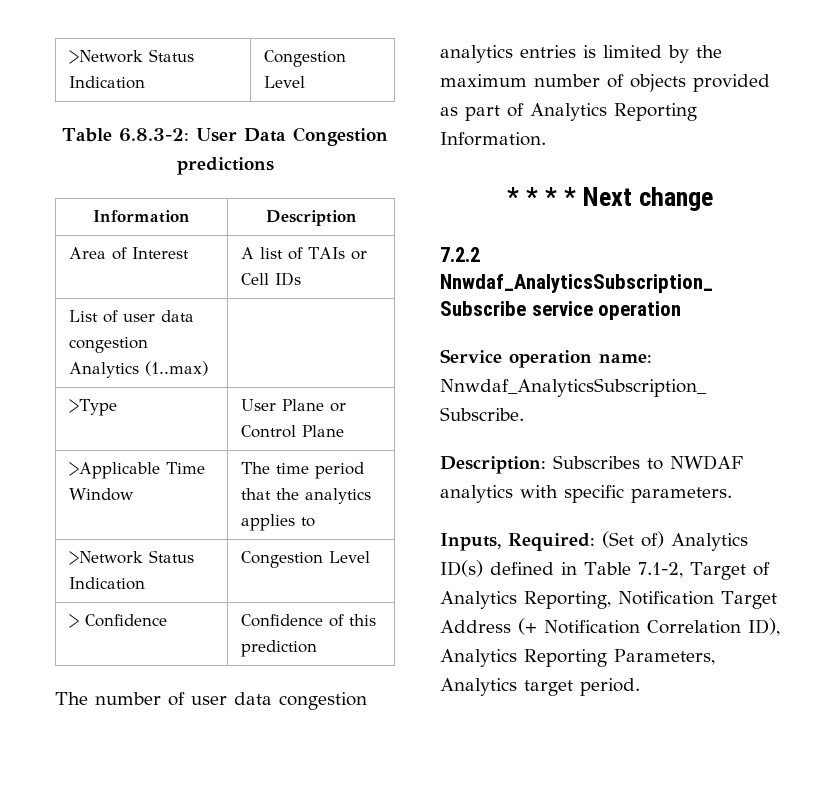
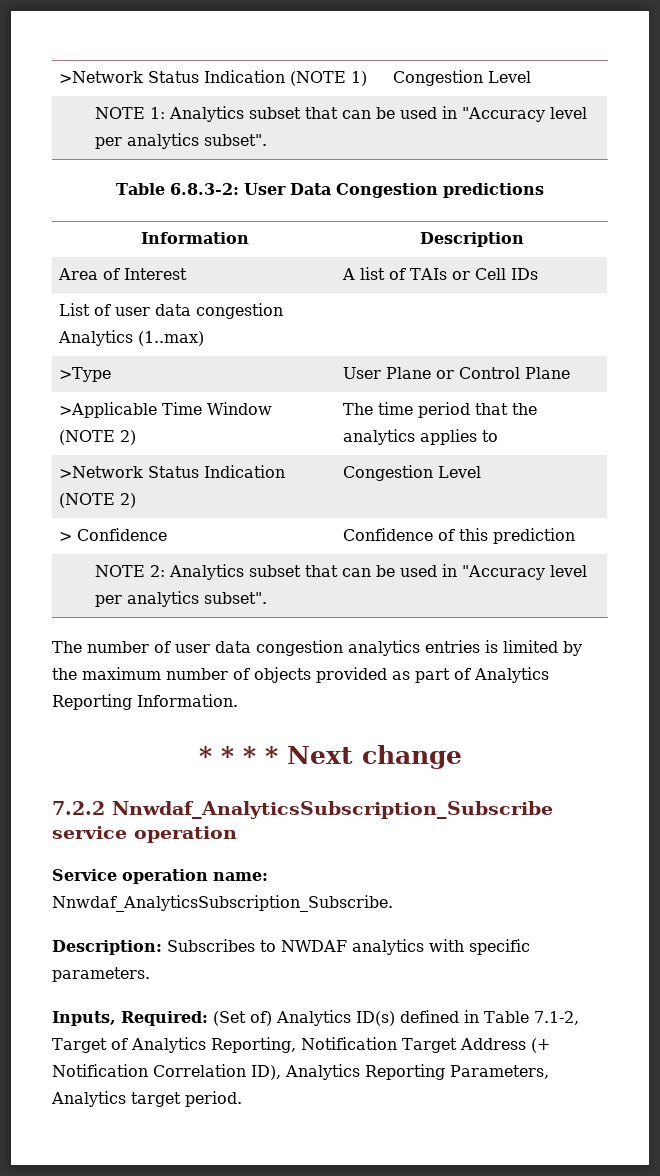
[68,49,194,64] [68,76,145,89] [263,50,346,67] [263,76,305,88] >Network Status Indication | Congestion Level -> [58,70,367,86] [392,70,531,86] [94,106,587,122] [94,133,267,149] >Network Status Indication (NOTE 1) | Congestion Level // NOTE 1: Analytics subset that can be used in "Accuracy level per analytics subset".
(134, 494) none -> [58,430,136,445] (NOTE 2)
(145, 583) none -> [58,493,136,508] (NOTE 2)
(317, 648) none -> [94,564,587,580] [94,591,267,607] // NOTE 2: Analytics subset that can be used in "Accuracy level per analytics subset".

